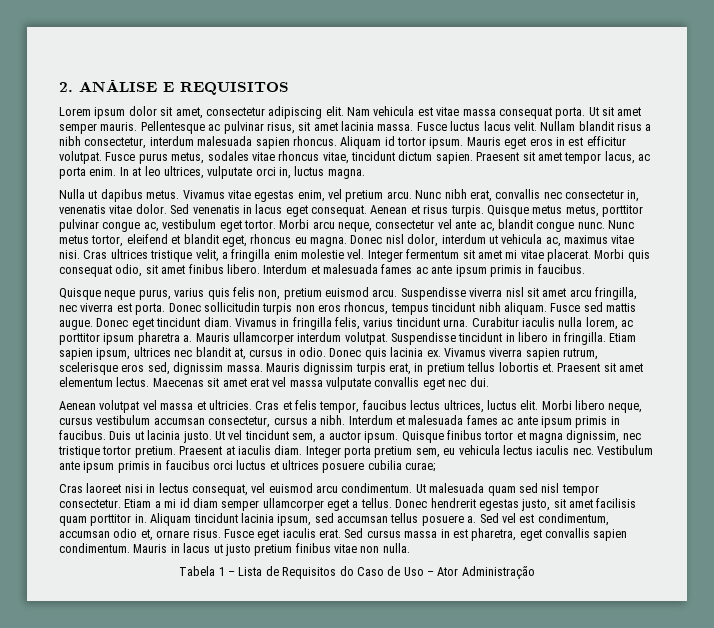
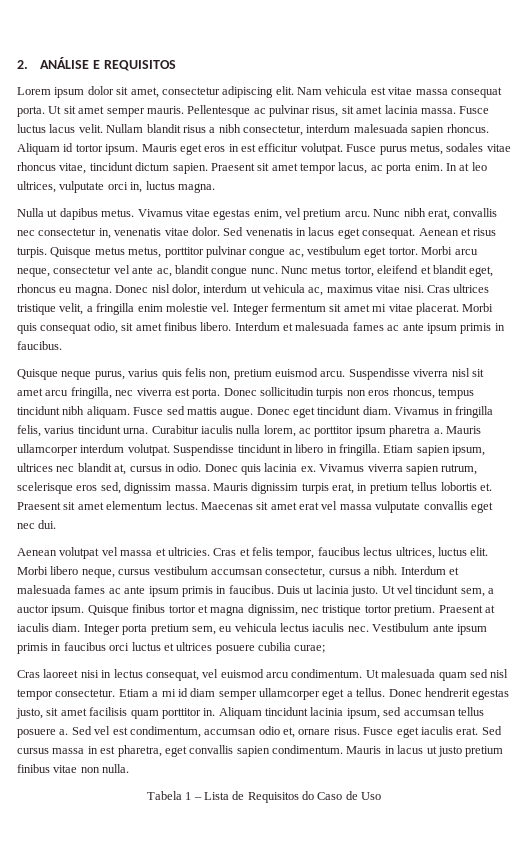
[427,566,535,579] – Ator Administração -> (382, 796) none

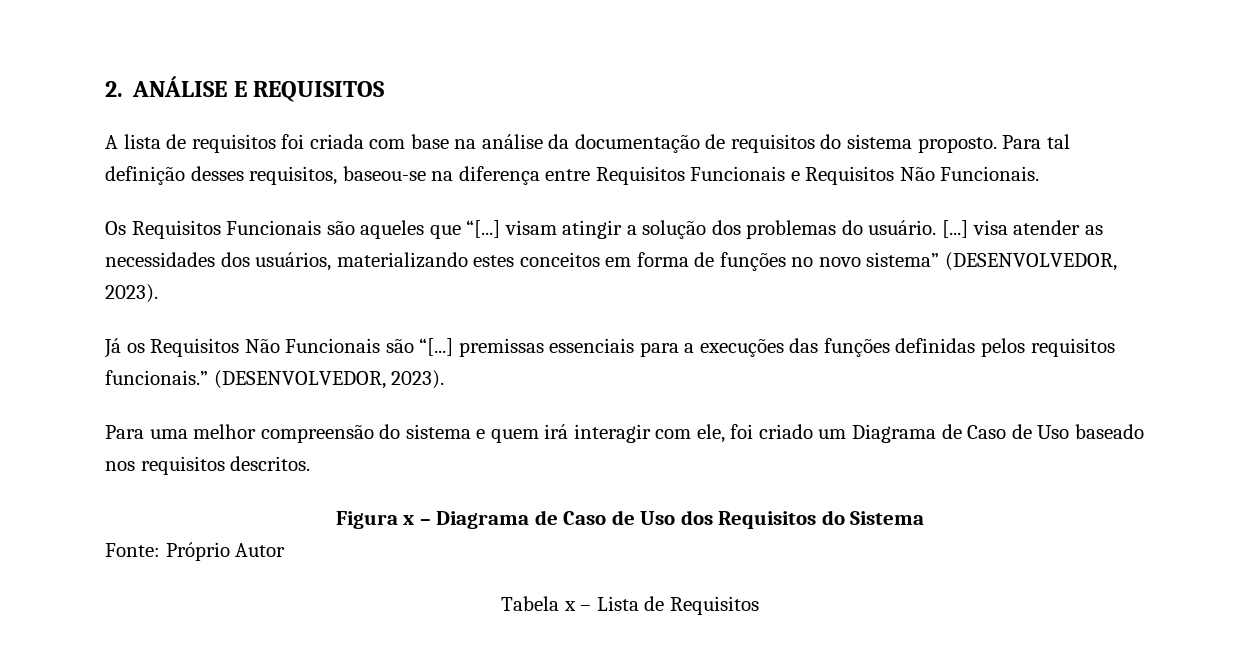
[17,86,502,98] [17,105,490,117] [17,124,489,136] [17,143,511,155] [17,162,487,174] [17,181,215,193] [17,208,498,220] [17,227,497,239] [17,246,478,258] [17,265,494,277] [17,284,490,296] [17,303,494,315] [17,322,505,334] [17,341,62,350] [17,368,484,380] [17,387,474,399] [17,406,493,418] [17,425,481,437] [17,444,486,456] [17,463,478,475] [17,482,492,494] [17,501,493,513] [17,520,57,529] [17,547,489,559] [17,566,460,578] [17,585,494,597] [17,604,495,616] [17,623,487,635] [17,642,326,654] [17,669,509,681] [17,688,510,700] [16,707,484,719] [17,726,502,738] [17,745,504,757] [17,764,130,773] Lorem ipsum dolor sit amet, consectetur adipiscing elit. Nam vehicula est vitae massa consequat porta. Ut sit amet semper mauris. Pellentesque ac pulvinar risus, sit amet lacinia massa. Fusce luctus lacus velit. Nullam blandit risus a nibh consectetur, interdum malesuada sapien rhoncus. Aliquam id tortor ipsum. Mauris eget eros in est efficitur volutpat. Fusce purus metus, sodales vitae rhoncus vitae, tincidunt dictum sapien. Praesent sit amet tempor lacus, ac porta enim. In at leo ultrices, vulputate orci in, luctus magna. // Nulla ut dapibus metus. Vivamus vitae egestas enim, vel pretium arcu. Nunc nibh erat, convallis nec consectetur in, venenatis vitae dolor. Sed venenatis in lacus eget consequat. Aenean et risus turpis. Quisque metus metus, porttitor pulvinar congue ac, vestibulum eget tortor. Morbi arcu neque, consectetur vel ante ac, blandit congue nunc. Nunc metus tortor, eleifend et blandit eget, rhoncus eu magna. Donec nisl dolor, interdum ut vehicula ac, maximus vitae nisi. Cras ultrices tristique velit, a fringilla enim molestie vel. Integer fermentum sit amet mi vitae placerat. Morbi quis consequat odio, sit amet finibus libero. Interdum et malesuada fames ac ante ipsum primis in faucibus. // Quisque neque purus, varius quis felis non, pretium euismod arcu. Suspendisse viverra nisl sit amet arcu fringilla, nec viverra est porta. Donec sollicitudin turpis non eros rhoncus, tempus tincidunt nibh aliquam. Fusce sed mattis augue. Donec eget tincidunt diam. Vivamus in fringilla felis, varius tincidunt urna. Curabitur iaculis nulla lorem, ac porttitor ipsum pharetra a. Mauris ullamcorper interdum volutpat. Suspendisse tincidunt in libero in fringilla. Etiam sapien ipsum, ultrices nec blandit at, cursus in odio. Donec quis lacinia ex. Vivamus viverra sapien rutrum, scelerisque eros sed, dignissim massa. Mauris dignissim turpis erat, in pretium tellus lobortis et. Praesent sit amet elementum lectus. Maecenas sit amet erat vel massa vulputate convallis eget nec dui. // Aenean volutpat vel massa et ultricies. Cras et felis tempor, faucibus lectus ultrices, luctus elit. Morbi libero neque, cursus vestibulum accumsan consectetur, cursus a nibh. Interdum et malesuada fames ac ante ipsum primis in faucibus. Duis ut lacinia justo. Ut vel tincidunt sem, a auctor ipsum. Quisque finibus tortor et magna dignissim, nec tristique tortor pretium. Praesent at iaculis diam. Integer porta pretium sem, eu vehicula lectus iaculis nec. Vestibulum ante ipsum primis in faucibus orci luctus et ultrices posuere cubilia curae; // Cras laoreet nisi in lectus consequat, vel euismod arcu condimentum. Ut malesuada quam sed nisl tempor consectetur. Etiam a mi id diam semper ullamcorper eget a tellus. Donec hendrerit egestas justo, sit amet facilisis quam porttitor in. Aliquam tincidunt lacinia ipsum, sed accumsan tellus posuere a. Sed vel est condimentum, accumsan odio et, ornare risus. Fusce eget iaculis erat. Sed cursus massa in est pharetra, eget convallis sapien condimentum. Mauris in lacus ut justo pretium finibus vitae non nulla. -> [105,134,1070,153] [105,166,1040,185] [105,220,1103,239] [105,252,1117,271] [105,284,158,303] [104,338,1115,358] [105,370,445,389] [105,424,1144,443] [105,456,311,475] [335,510,925,529] [105,542,286,561] A lista de requisitos foi criada com base na análise da documentação de requisitos do sistema proposto. Para tal definição desses requisitos, baseou-se na diferença entre Requisitos Funcionais e Requisitos Não Funcionais. // Os Requisitos Funcionais são aqueles que “[...] visam atingir a solução dos problemas do usuário. [...] visa atender as necessidades dos usuários, materializando estes conceitos em forma de funções no novo sistema” (DESENVOLVEDOR, 2023). // Já os Requisitos Não Funcionais são “[...] premissas essenciais para a execuções das funções definidas pelos requisitos funcionais.” (DESENVOLVEDOR, 2023). // Para uma melhor compreensão do sistema e quem irá interagir com ele, foi criado um Diagrama de Caso de Uso baseado nos requisitos descritos. // Figura x – Diagrama de Caso de Uso dos Requisitos do Sistema // Fonte: Próprio Autor
[185,792,192,800] 1 -> [563,601,576,611] x
[302,791,382,800] do Caso de Uso -> (759, 605) none

